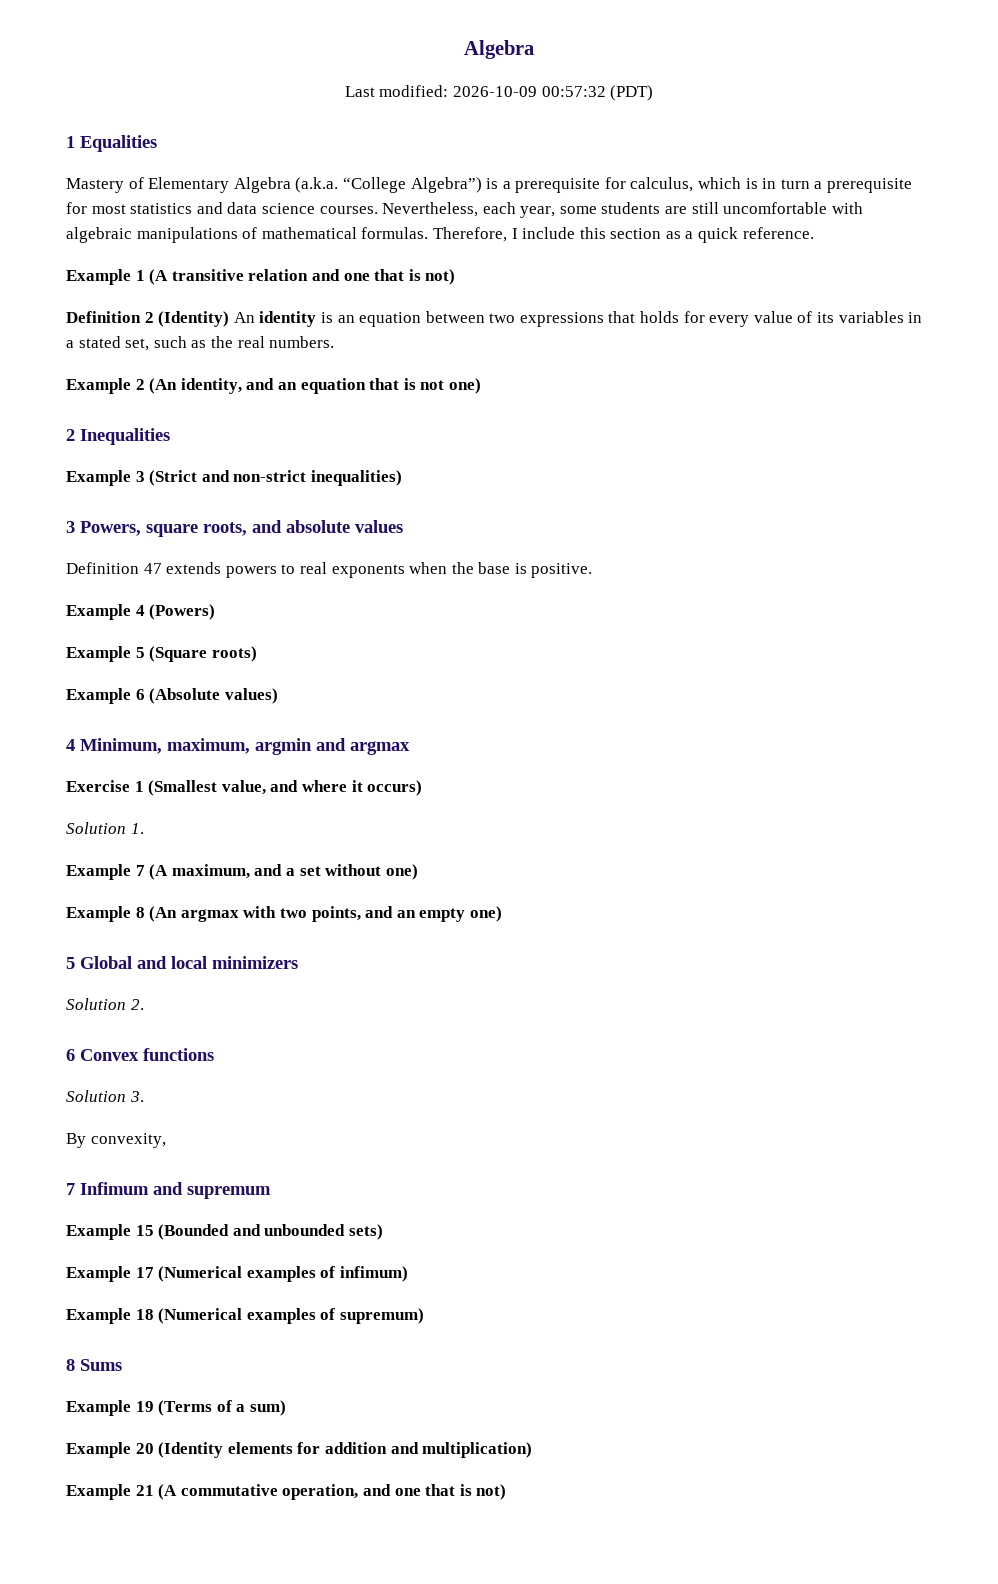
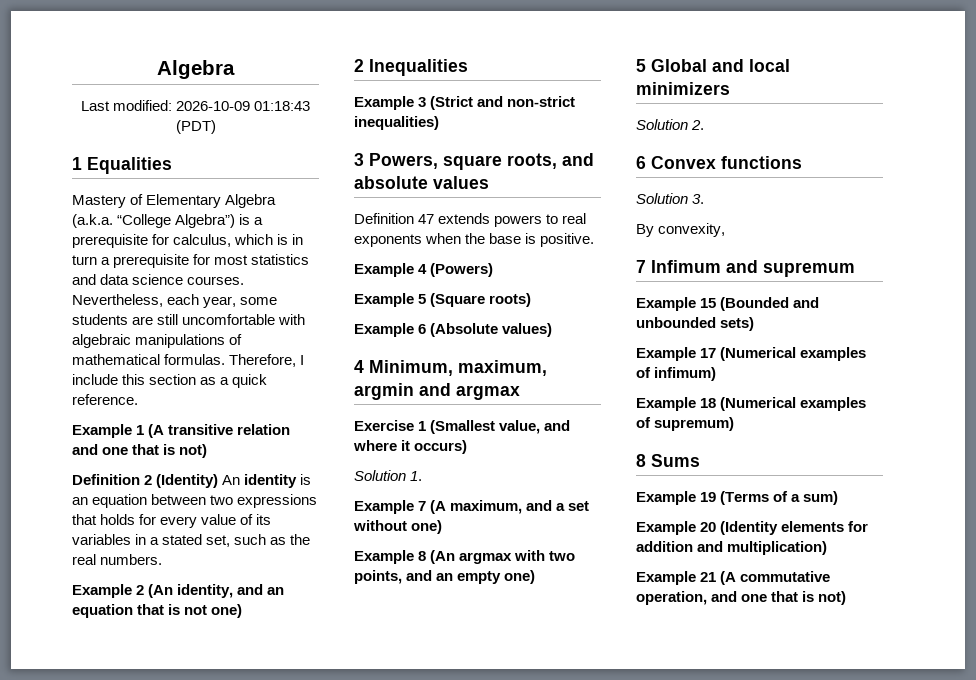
[541,86,606,97] 00:57:32 -> [254,101,311,111] 01:18:43

